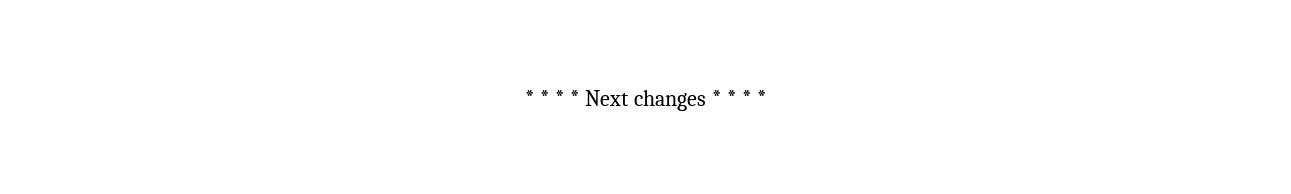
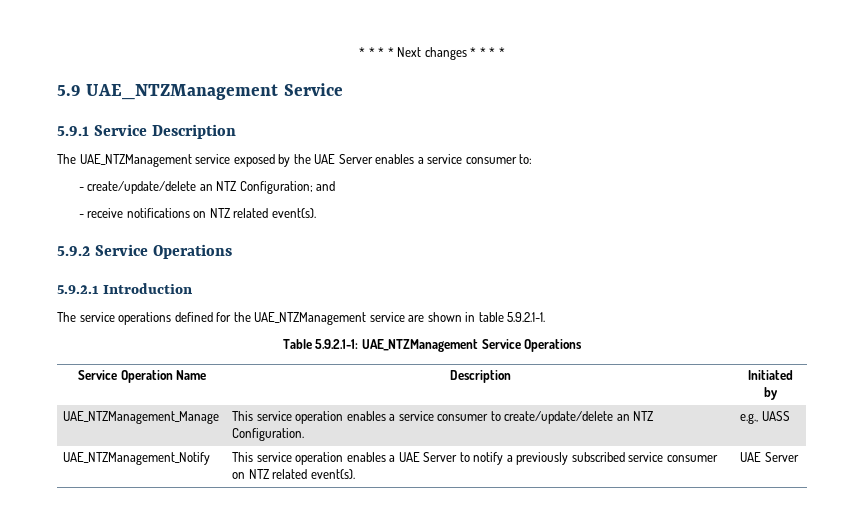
(766, 98) none -> [57,83,343,100] [57,124,236,139] [57,154,533,167] [78,181,336,194] [78,208,316,218] [57,244,232,259] [57,283,193,294] [57,312,546,325] [282,339,583,352] [77,370,207,383] [450,370,511,383] [748,370,793,380] [764,387,778,400] [63,411,220,424] [232,411,655,424] [232,428,305,441] [740,411,790,424] [63,452,211,465] [232,452,718,465] [232,469,355,479] [740,452,799,462] // 5.9 UAE_NTZManagement Service // 5.9.1 Service Description // The UAE_NTZManagement service exposed by the UAE Server enables a service consumer to: // - create/update/delete an NTZ Configuration; and // - receive notifications on NTZ related event(s). // 5.9.2 Service Operations // 5.9.2.1 Introduction // The service operations defined for the UAE_NTZManagement service are shown in table 5.9.2.1-1. // Table 5.9.2.1-1: UAE_NTZManagement Service Operations // Service Operation Name | Description | Initiated by // UAE_NTZManagement_Manage | This service operation enables a service consumer to create/update/delete an NTZ Configuration. | e.g., UASS // UAE_NTZManagement_Notify | This service operation enables a UAE Server to notify a previously subscribed service consumer on NTZ related event(s). | UAE Server

